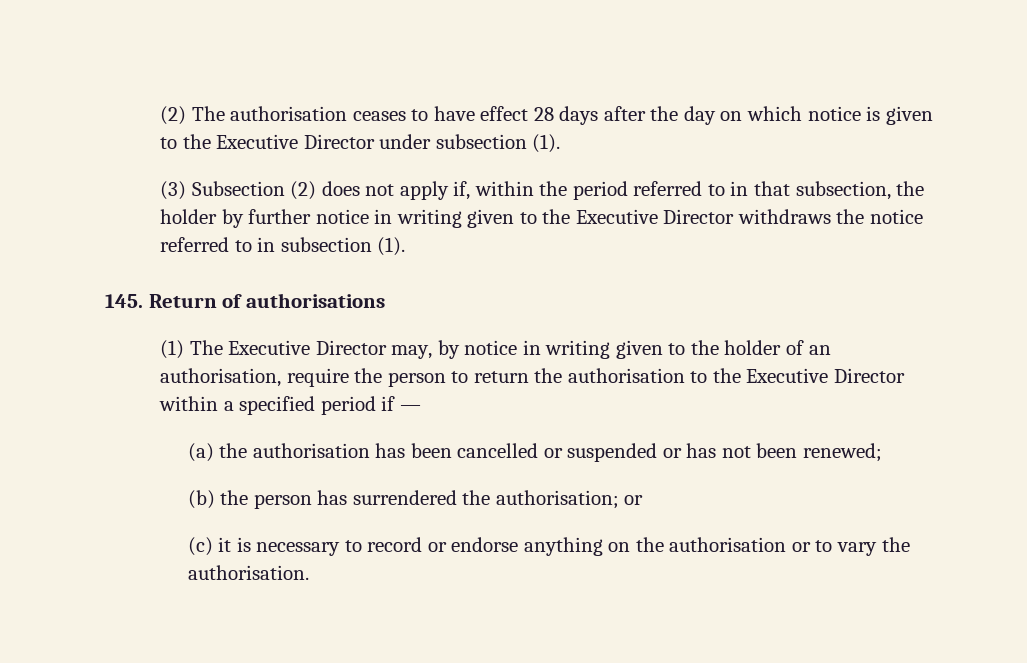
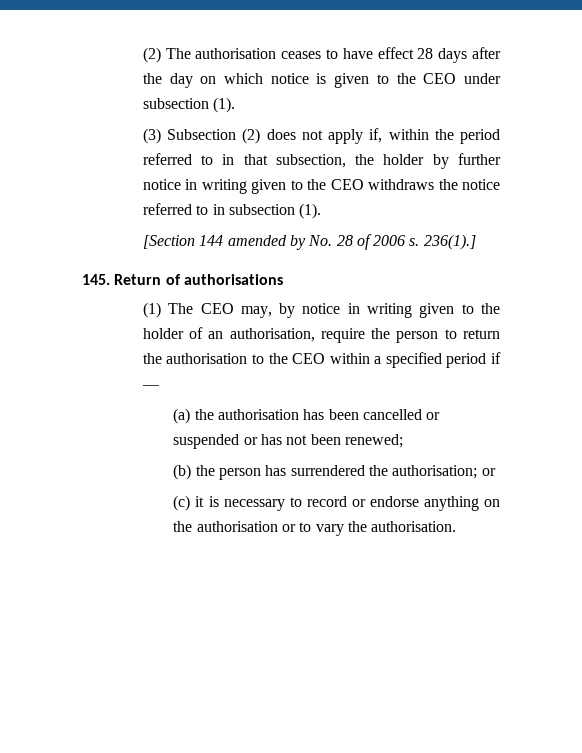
[216,134,375,149] Executive Director -> [423,73,457,84] CEO
[575,209,735,224] Executive Director -> [330,179,364,190] CEO
(406, 246) none -> [142,234,476,250] // [Section 144 amended by No. 28 of 2006 s. 236(1).]
[228,340,387,355] Executive Director -> [200,303,234,314] CEO
[746,368,905,383] Executive Director -> [292,353,326,364] CEO

